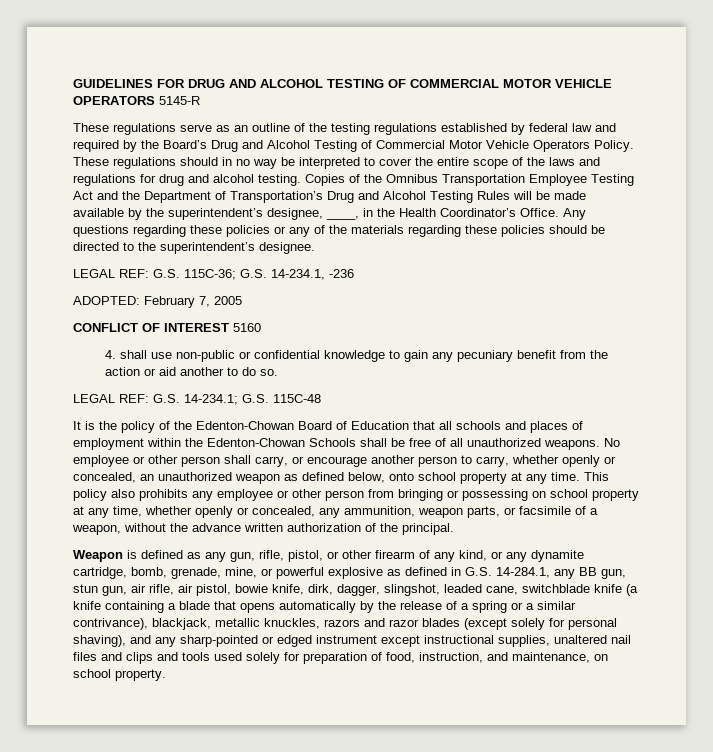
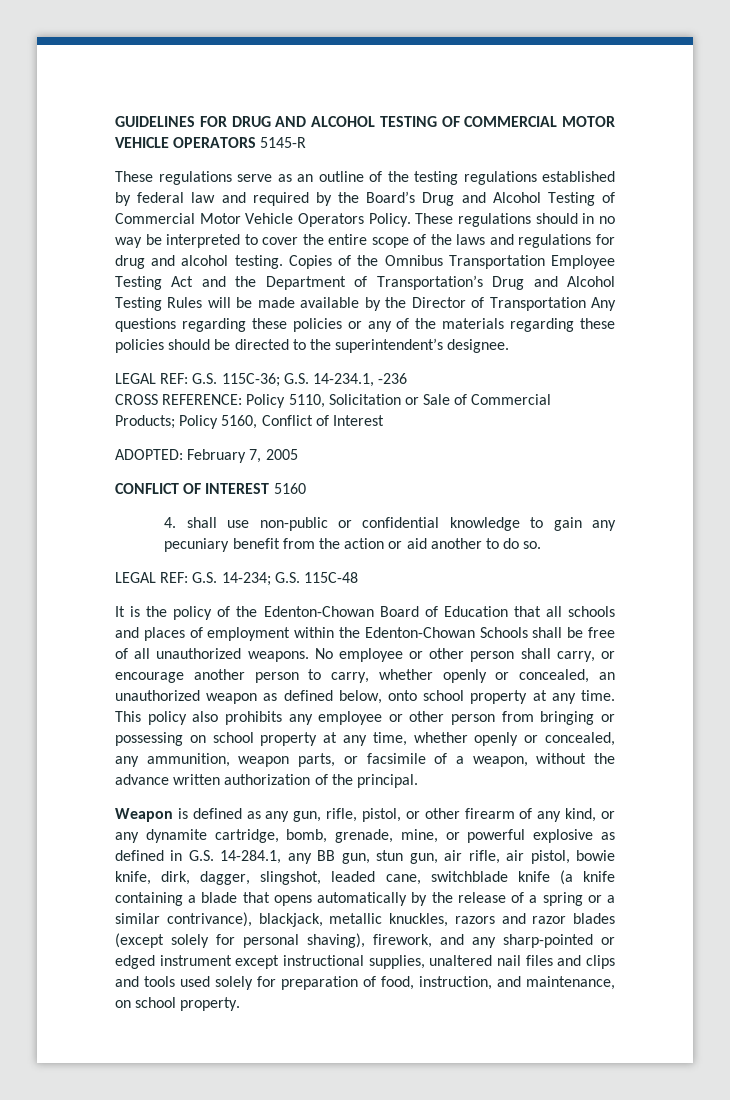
[168,208,559,220] superintendent’s designee, ____, in the Health Coordinator’s Office. -> [411,297,586,311] Director of Transportation
(354, 273) none -> [115,394,552,408] [115,415,384,429] // CROSS REFERENCE: Policy 5110, Solicitation or Sale of Commercial Products; Policy 5160, Conflict of Interest
[184,394,238,405] 14-234.1; -> [221,572,271,586] 14-234;
(126, 641) none -> [373,934,432,948] firework,

